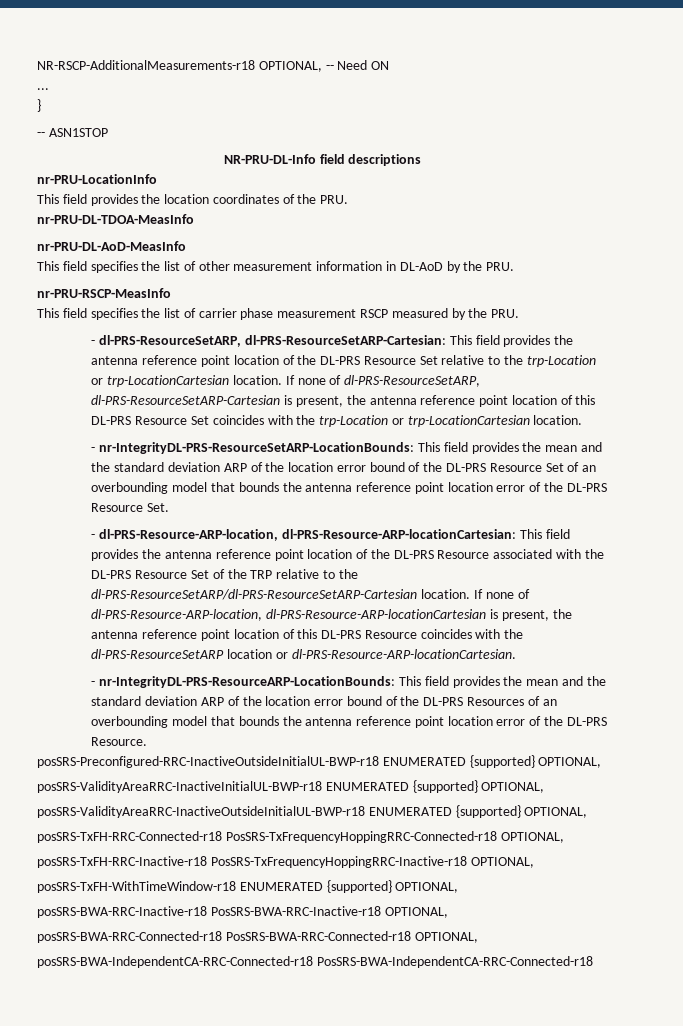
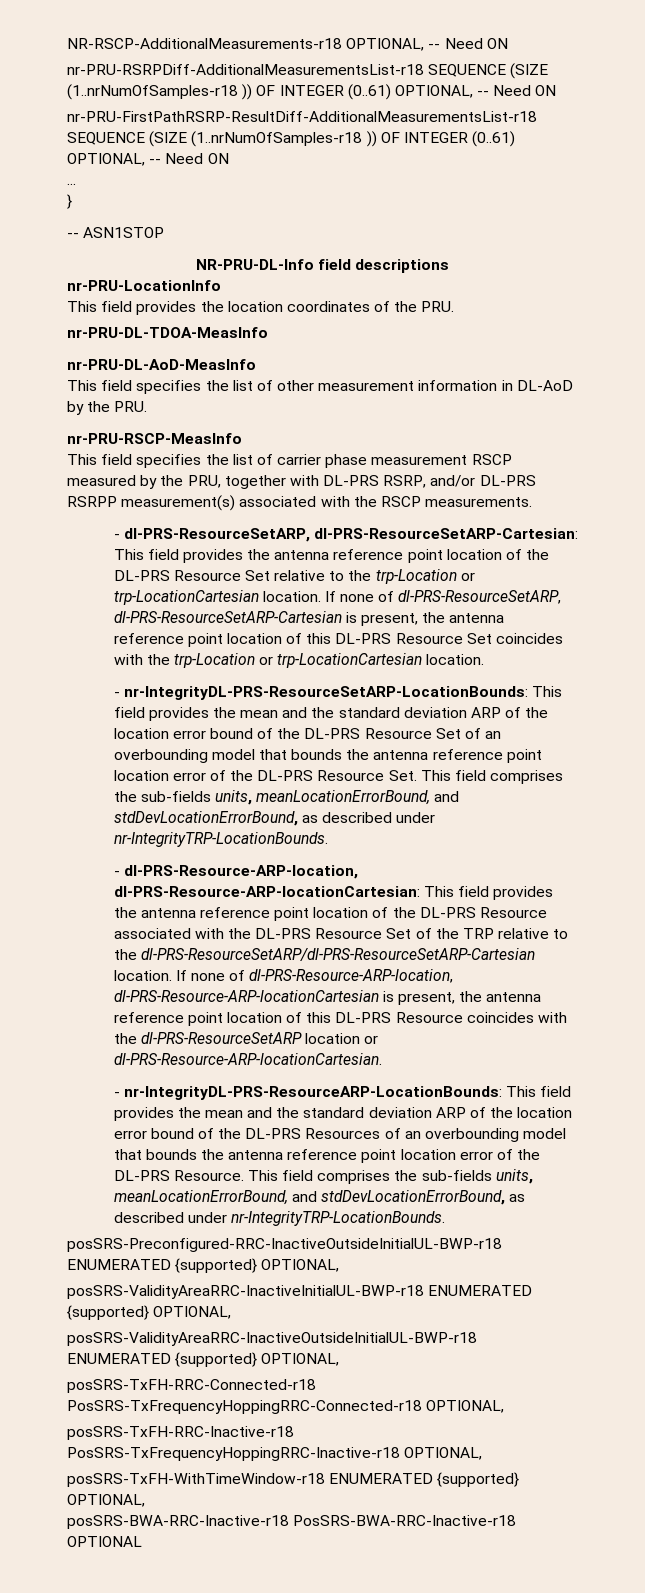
(390, 65) none -> [67,63,549,79] [67,84,557,100] [67,111,537,122] [67,131,516,147] [67,153,229,166] // nr-PRU-RSRPDiff-AdditionalMeasurementsList-r18 SEQUENCE (SIZE (1..nrNumOfSamples-r18 )) OF INTEGER (0..61) OPTIONAL, -- Need ON // nr-PRU-FirstPathRSRP-ResultDiff-AdditionalMeasurementsList-r18 SEQUENCE (SIZE (1..nrNumOfSamples-r18 )) OF INTEGER (0..61) OPTIONAL, -- Need ON
[491,309,520,318] PRU. -> [187,475,536,489] [67,495,533,511] PRU, together with DL-PRS RSRP, and/or DL-PRS RSRPP measurement(s) associated with the RSCP measurements.
(170, 507) none -> [420,770,564,784] [113,790,460,805] [113,811,436,826] [113,832,328,847] This field comprises the sub-fields units, meanLocationErrorBound, and stdDevLocationErrorBound, as described under nr-IntegrityTRP-LocationBounds.
(148, 741) none -> [247,1169,533,1184] [113,1190,526,1205] [113,1211,445,1226] This field comprises the sub-fields units, meanLocationErrorBound, and stdDevLocationErrorBound, as described under nr-IntegrityTRP-LocationBounds.
[384,907,448,918] [37,931,478,943] [37,956,593,968] OPTIONAL, // posSRS-BWA-RRC-Connected-r18 PosSRS-BWA-RRC-Connected-r18 OPTIONAL, // posSRS-BWA-IndependentCA-RRC-Connected-r18 PosSRS-BWA-IndependentCA-RRC-Connected-r18 -> [67,1536,142,1547] OPTIONAL

